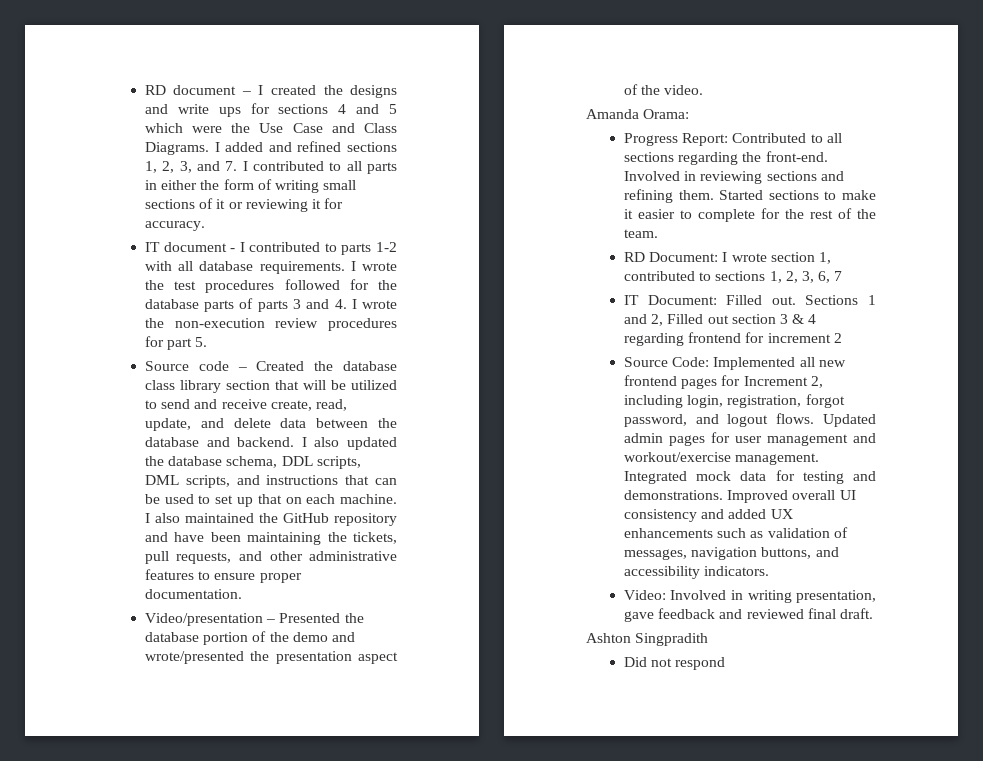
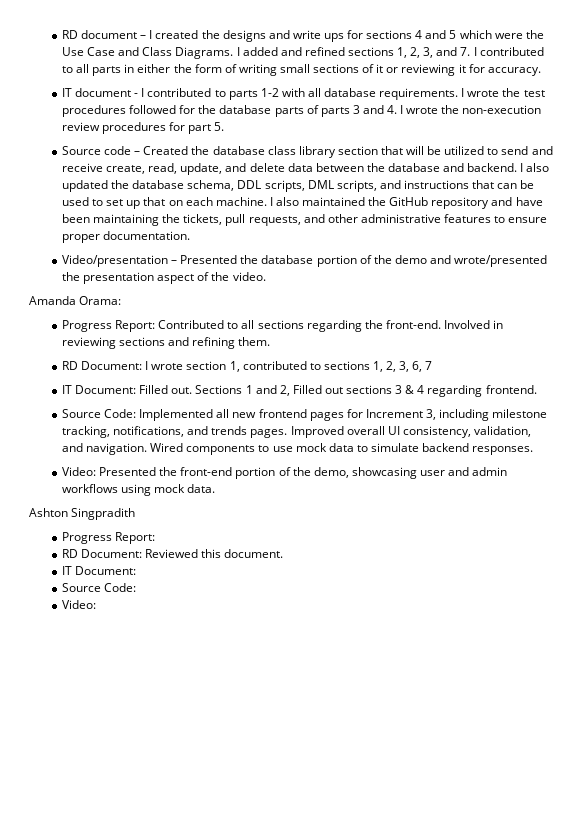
[719,190,876,200] [623,208,876,222] [623,229,658,238] Started sections to make it easier to complete for the rest of the team. -> (271, 341) none
[731,314,776,324] section -> [346,385,393,394] sections
[688,332,842,343] frontend for increment 2 -> [485,385,537,394] frontend.
[810,376,823,388] [623,394,845,408] [623,413,876,427] [623,432,876,446] [623,452,820,465] [623,470,876,484] [623,490,856,503] [623,509,793,522] [623,527,848,538] [623,547,839,560] [623,566,770,579] [623,590,876,603] [623,608,873,622] [586,633,709,646] [623,657,726,670] 2, including login, registration, forgot password, and logout flows. Updated admin pages for user management and workout/exercise management. Integrated mock data for testing and demonstrations. Improved overall UI consistency and added UX enhancements such as validation of messages, navigation buttons, and accessibility indicators. // Video: Involved in writing presentation, gave feedback and reviewed final draft. // Ashton Singpradith // Did not respond -> [425,409,548,421] [62,426,531,438] [62,443,534,455] [62,467,508,479] [62,484,216,496] [29,508,136,520] [62,532,156,544] [62,549,284,558] [62,566,137,575] [62,583,137,592] [62,600,97,609] 3, including milestone tracking, notifications, and trends pages. Improved overall UI consistency, validation, and navigation. Wired components to use mock data to simulate backend responses. // Video: Presented the front-end portion of the demo, showcasing user and admin workflows using mock data. // Ashton Singpradith // Progress Report: // RD Document: Reviewed this document. // IT Document: // Source Code: // Video:

